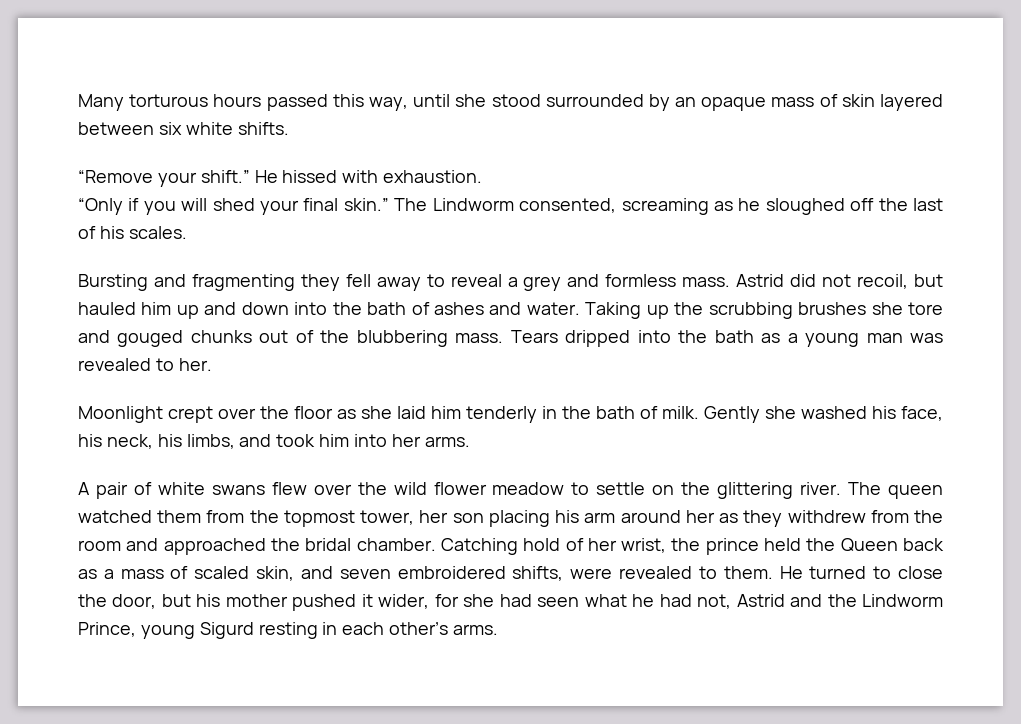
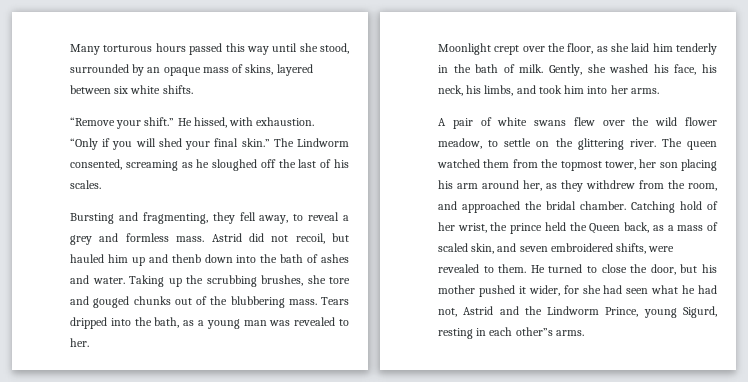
[368,97,408,111] way, -> [246,46,269,55] way
[491,94,541,107] stood -> [320,43,349,54] stood,
[841,94,875,107] skin -> [245,64,274,75] skins,
[282,170,338,183] hissed -> [193,117,227,128] hissed,
[191,274,295,291] fragmenting -> [142,212,208,224] fragmenting,
[376,277,421,291] away -> [259,215,289,224] away,
(237, 308) none -> [171,254,201,263] thenb
[798,302,867,315] brushes -> [261,275,303,286] brushes,
[714,330,754,343] bath -> [154,317,180,328] bath,
[294,406,333,419] floor -> [567,43,594,54] floor,
[704,406,760,423] Gently -> [549,64,582,76] Gently,
[492,482,565,495] meadow -> [438,138,482,149] meadow,
[685,510,715,523] her -> [523,180,542,191] her,
[78,540,121,551] room -> [688,183,717,191] room,
[903,538,944,551] back -> [624,222,650,233] back,
[199,622,254,639] Sigurd -> [683,306,717,318] Sigurd,
[389,622,449,635] other’s -> [515,327,553,336] other”s

